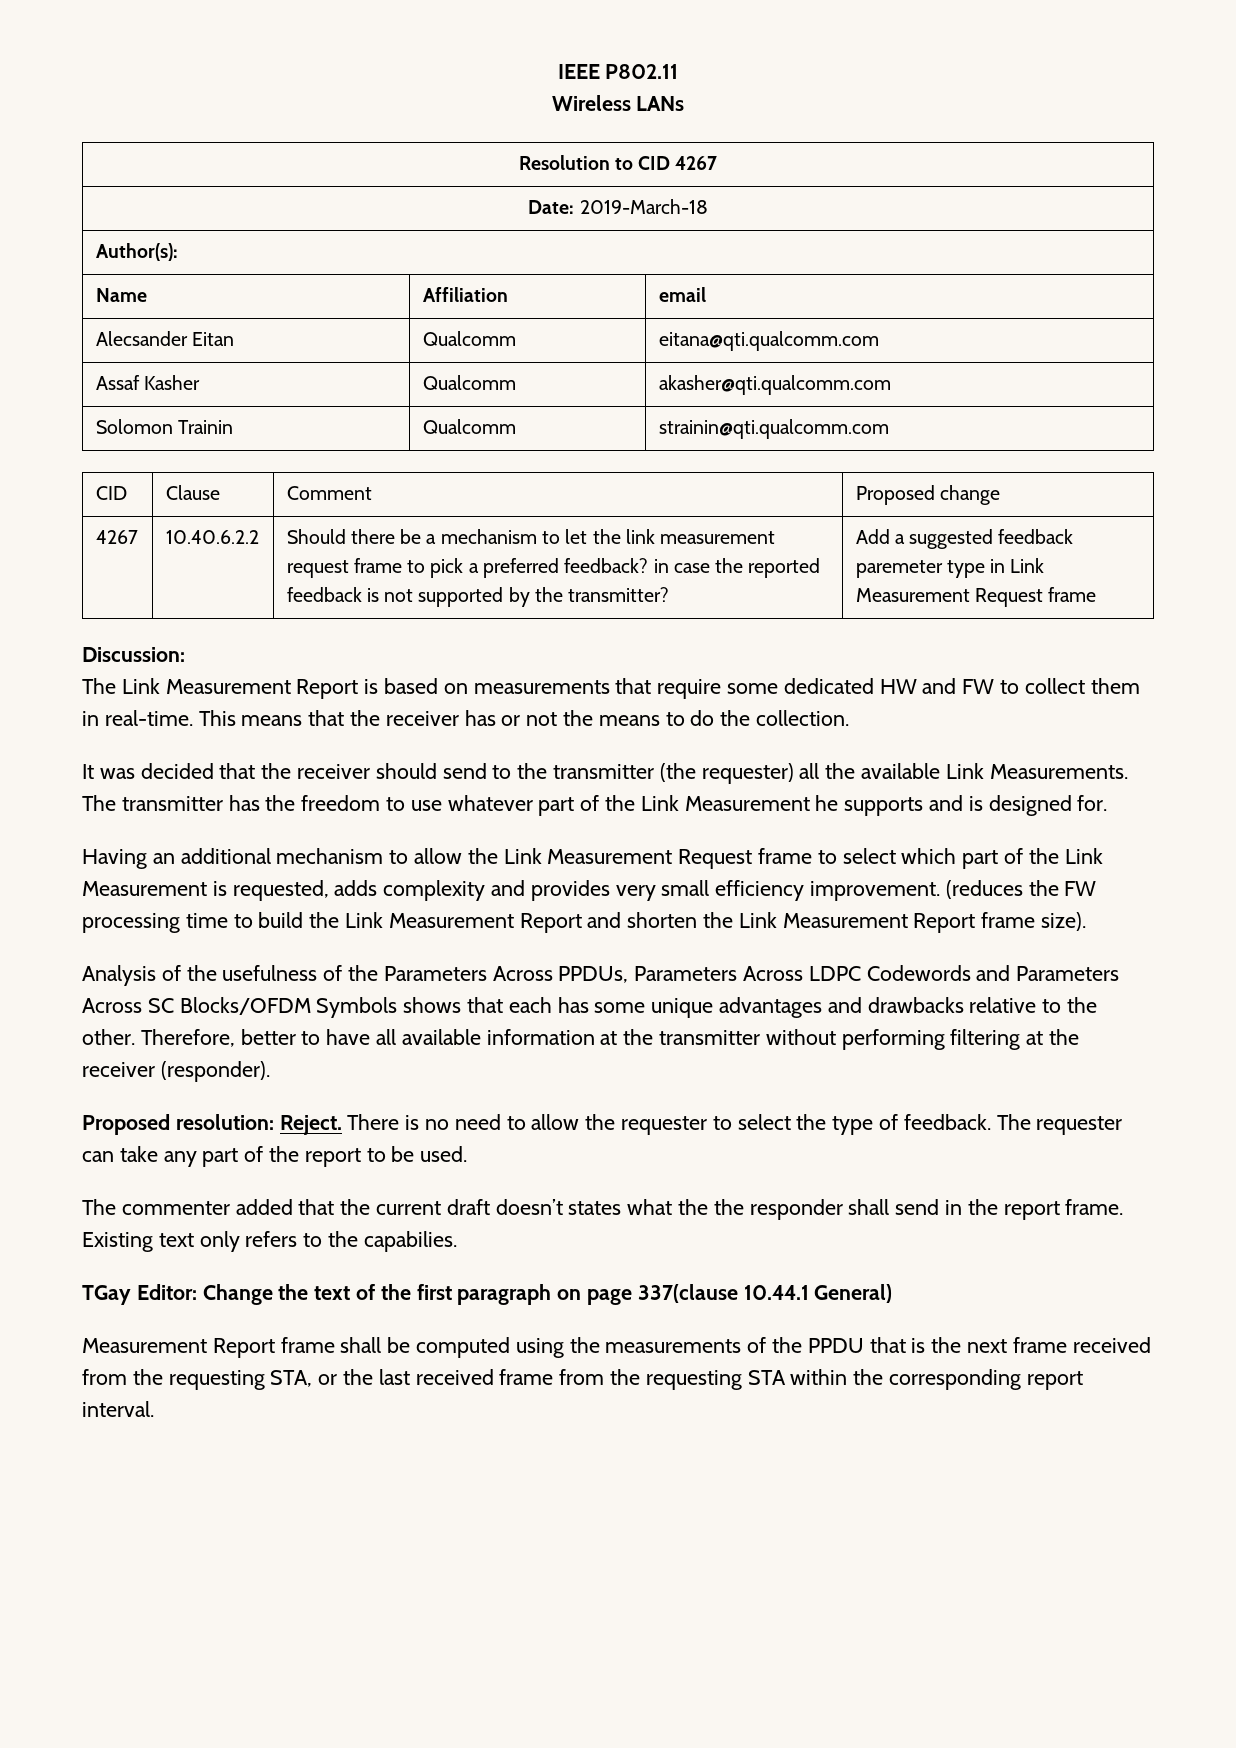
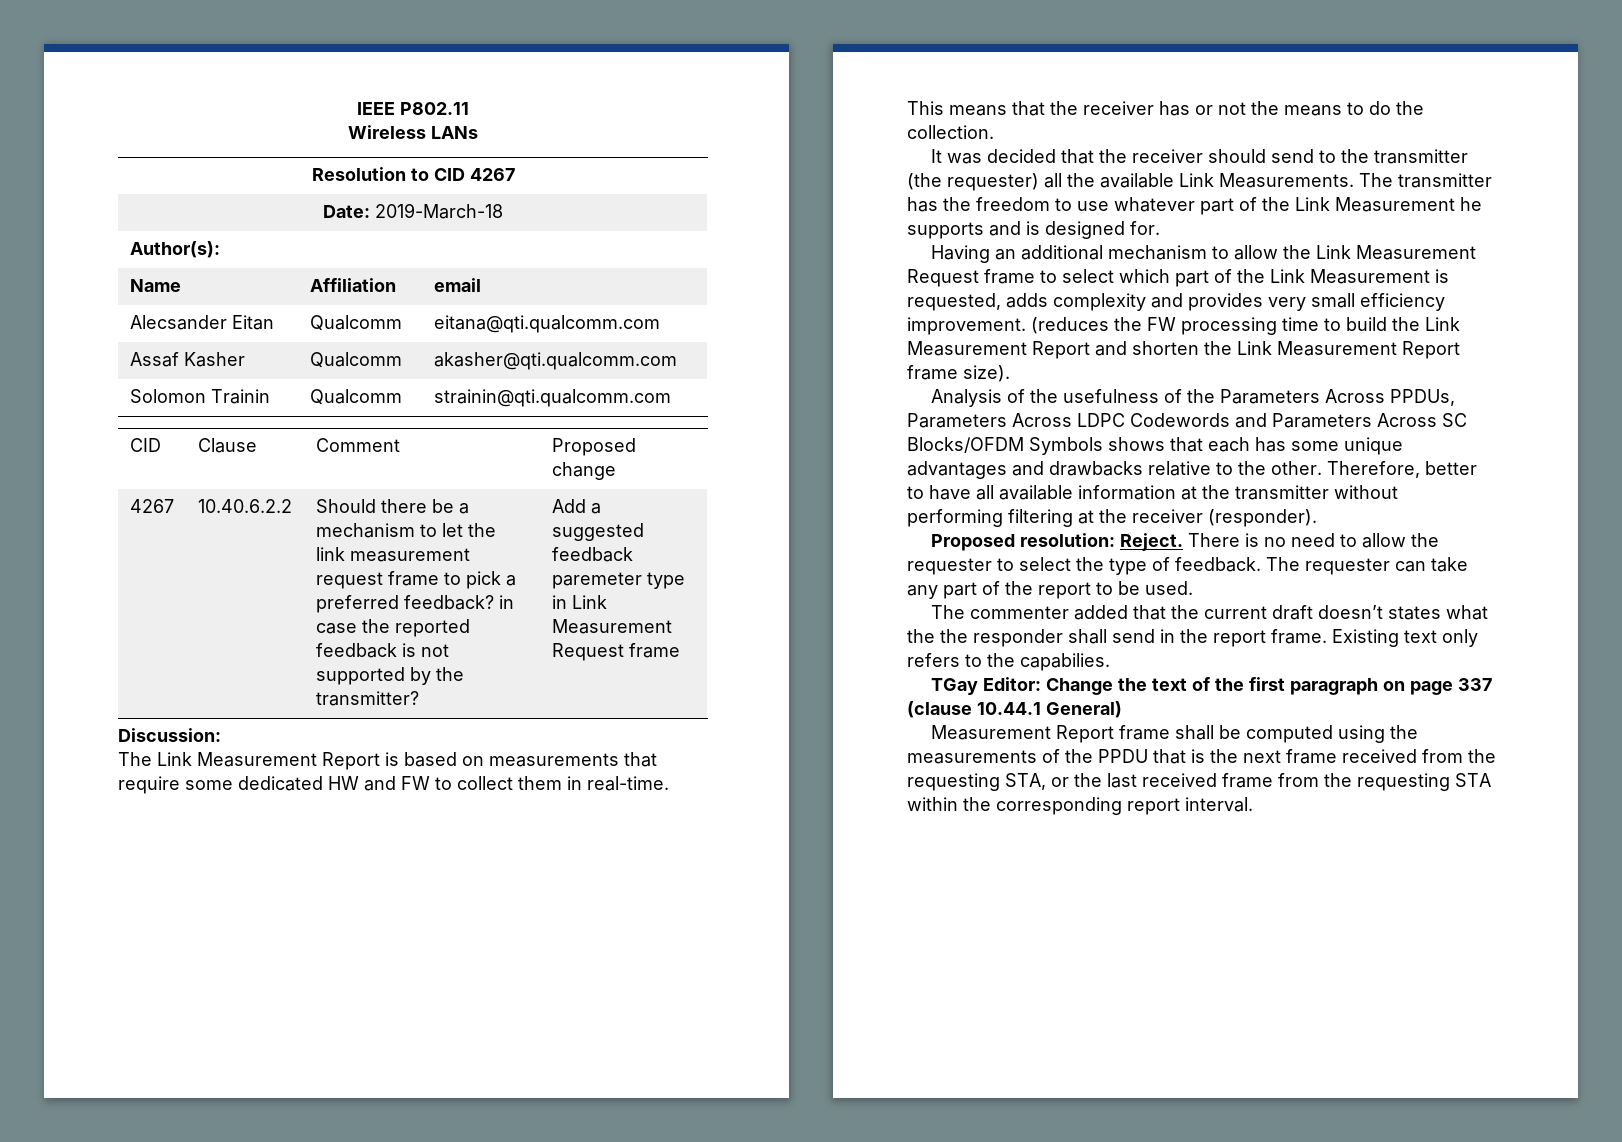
[637,1284,738,1303] 337(clause -> [1457,678,1492,691] [907,701,972,718] 337 (clause

